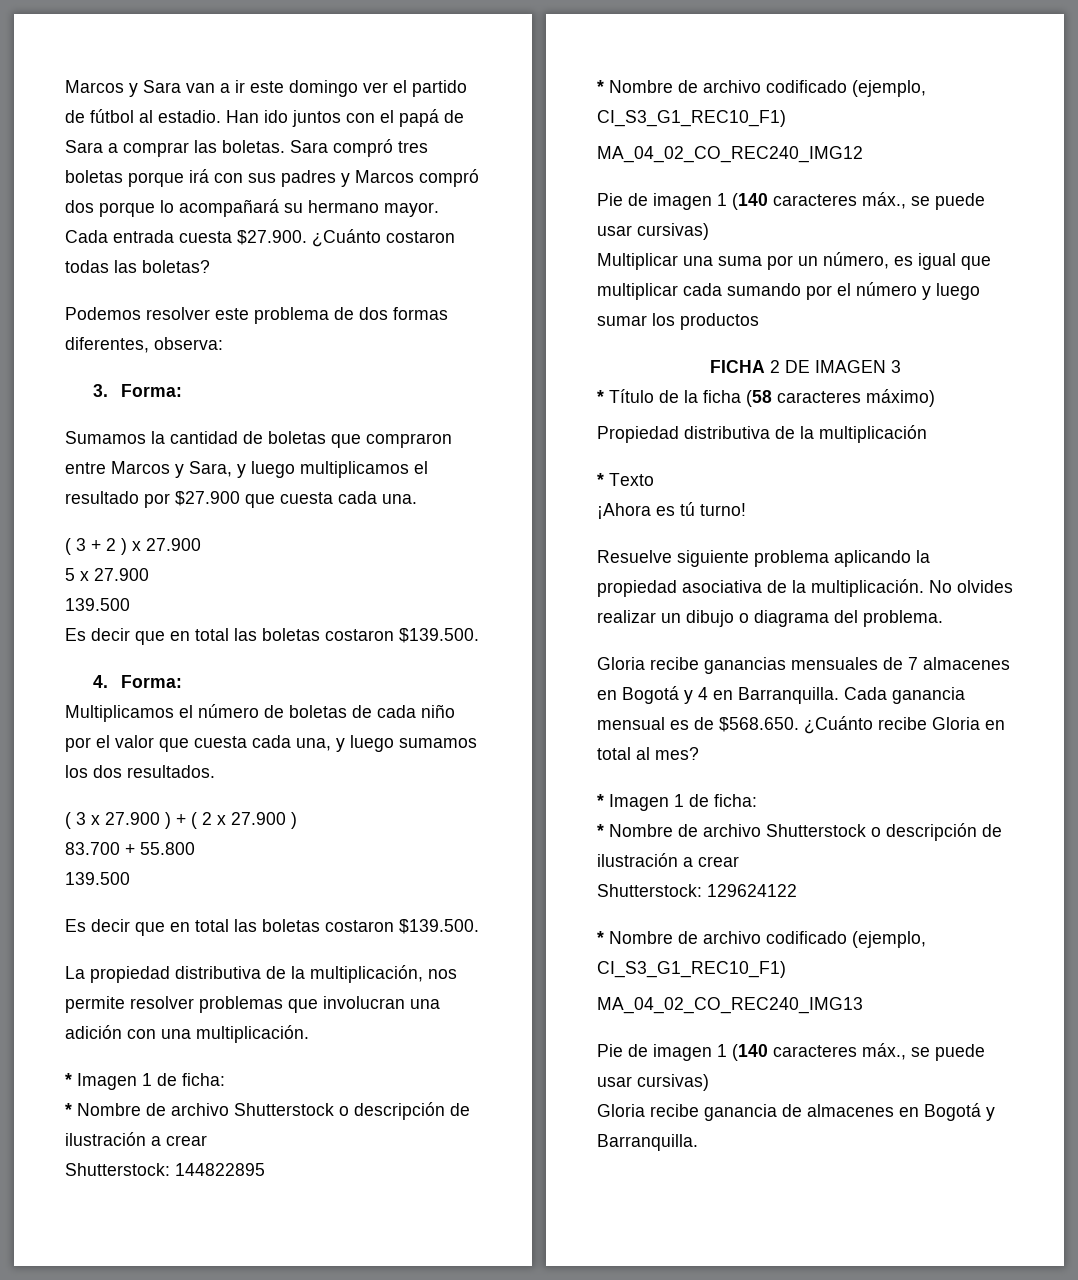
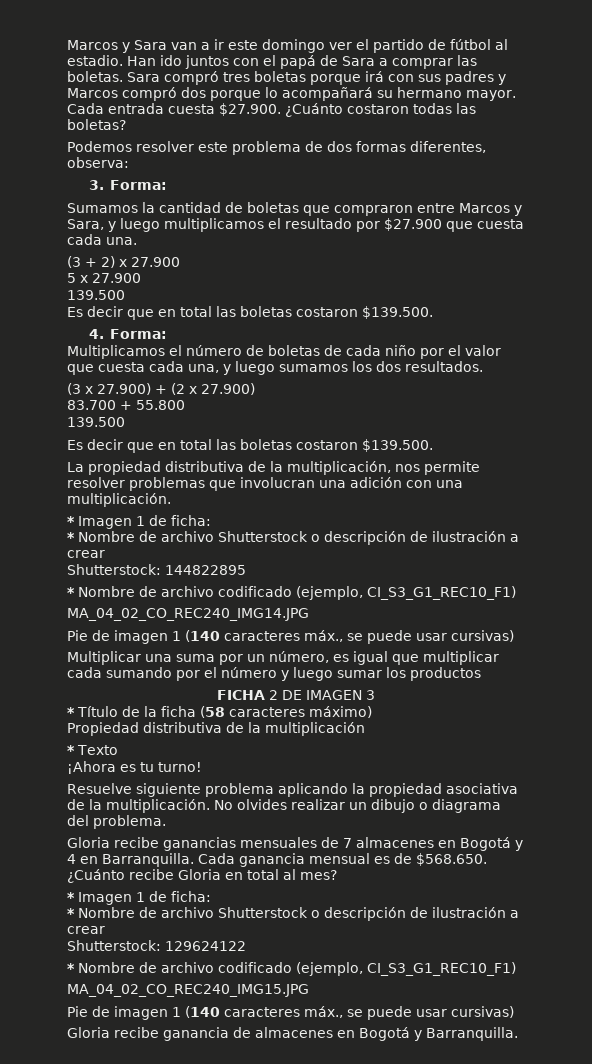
[65,538,127,555] ( 3 + 2 ) -> [67,256,115,268] (3 + 2)
[65,812,297,829] ( 3 x 27.900 ) + ( 2 x 27.900 ) -> [67,383,255,395] (3 x 27.900) + (2 x 27.900)
[597,146,863,163] MA_04_02_CO_REC240_IMG12 -> [67,608,309,621] MA_04_02_CO_REC240_IMG14.JPG
[680,502,695,516] tú -> [140,762,154,772] tu
[597,997,863,1014] MA_04_02_CO_REC240_IMG13 -> [67,984,309,997] MA_04_02_CO_REC240_IMG15.JPG

